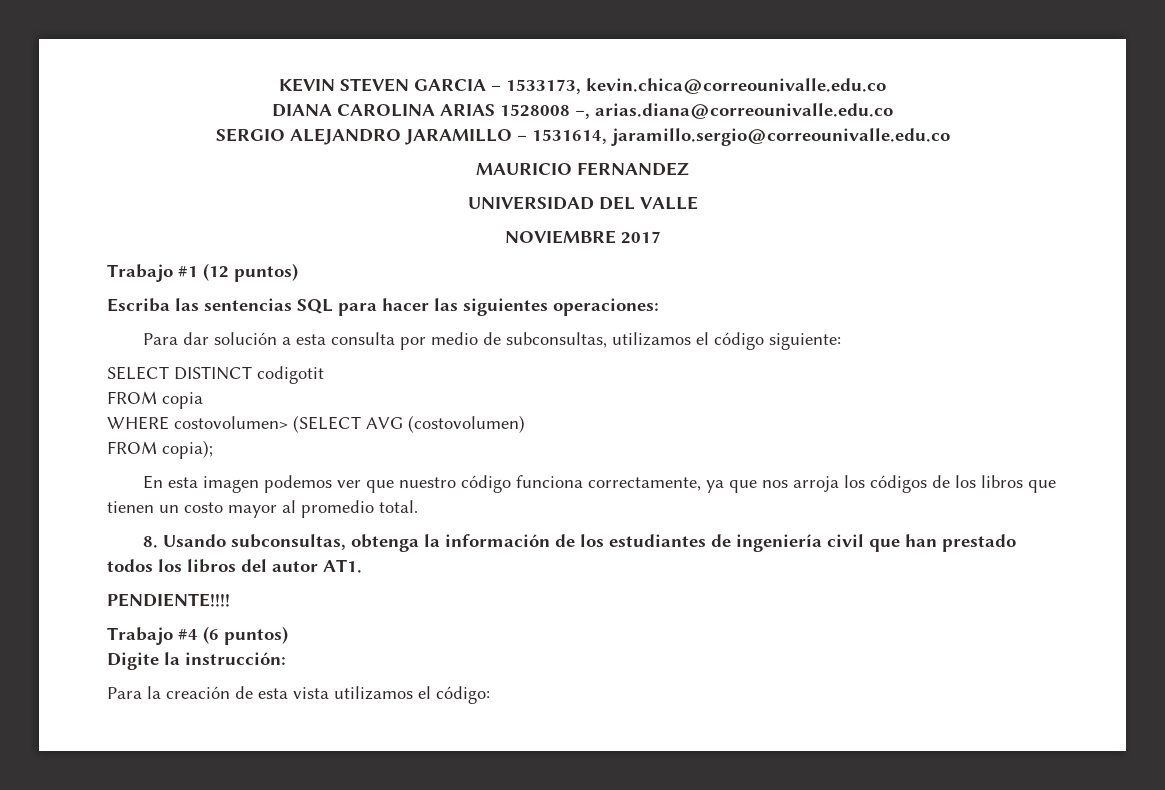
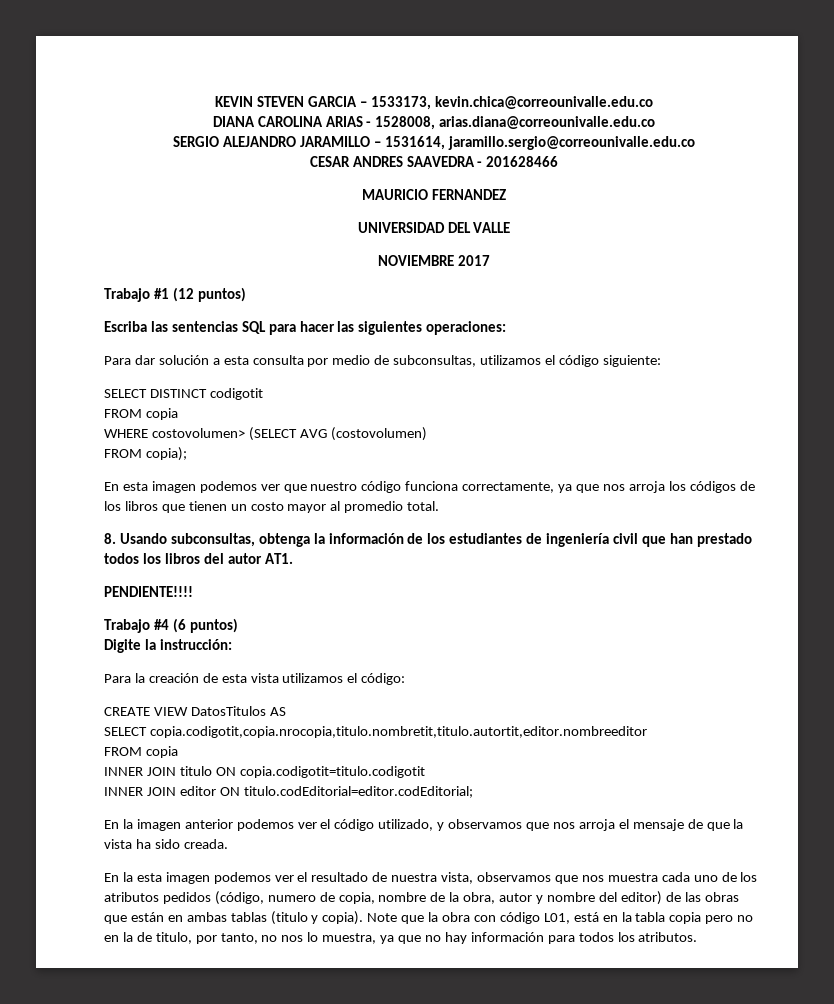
[500,104,590,119] 1528008 –, -> [366,116,436,130] - 1528008,
(950, 137) none -> [309,156,559,167] // CESAR ANDRES SAAVEDRA - 201628466
(490, 695) none -> [104,706,286,716] [104,726,647,738] [104,746,178,758] [104,766,425,778] [104,786,473,798] [104,819,744,831] [104,839,228,849] [104,872,758,884] [104,891,739,905] [104,911,754,925] [104,932,698,944] // CREATE VIEW DatosTitulos AS // SELECT copia.codigotit,copia.nrocopia,titulo.nombretit,titulo.autortit,editor.nombreeditor // FROM copia // INNER JOIN titulo ON copia.codigotit=titulo.codigotit // INNER JOIN editor ON titulo.codEditorial=editor.codEditorial; // En la imagen anterior podemos ver el código utilizado, y observamos que nos arroja el mensaje de que la vista ha sido creada. // En la esta imagen podemos ver el resultado de nuestra vista, observamos que nos muestra cada uno de los atributos pedidos (código, numero de copia, nombre de la obra, autor y nombre del editor) de las obras que están en ambas tablas (titulo y copia). Note que la obra con código L01, está en la tabla copia pero no en la de titulo, por tanto, no nos lo muestra, ya que no hay información para todos los atributos.

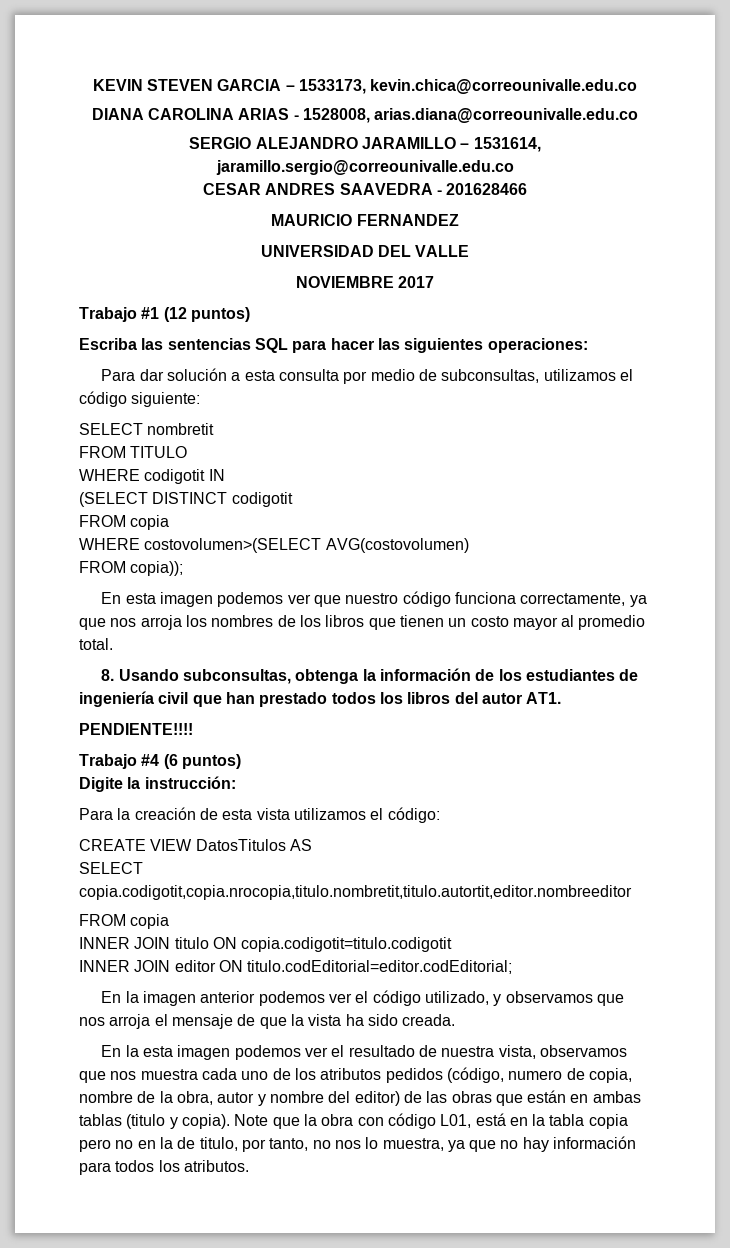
(147, 393) none -> [147,423,215,435] [79,446,188,458] [79,469,225,484] [79,492,148,507] nombretit // FROM TITULO // WHERE codigotit IN // (SELECT
[151,427,427,441] [104,447,187,461] costovolumen> (SELECT AVG (costovolumen) // FROM copia); -> [144,538,469,553] [79,561,184,576] costovolumen>(SELECT AVG(costovolumen) // FROM copia));
[689,481,736,493] códigos -> [211,615,274,627] nombres

